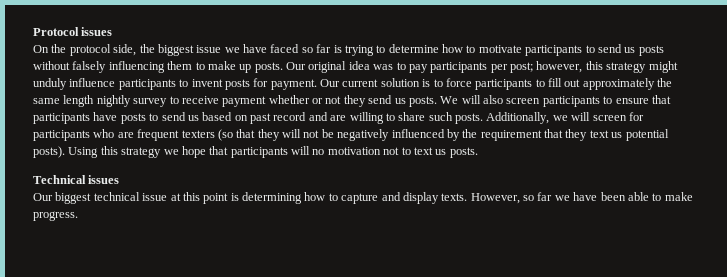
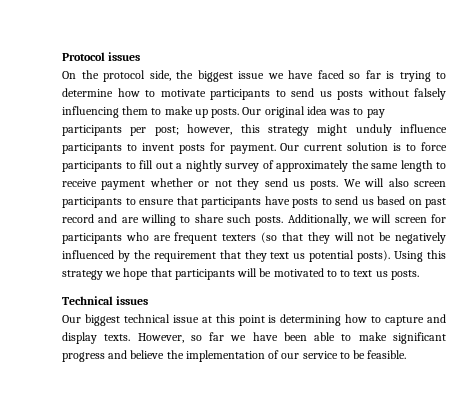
(581, 83) none -> [176,160,274,172] a nightly survey of
[96,95,168,107] nightly survey -> (433, 166) none
[312,147,400,155] no motivation not -> [259,268,337,277] be motivated to
[33,211,78,221] progress. -> [393,332,446,344] [62,350,407,362] significant progress and believe the implementation of our service to be feasible.

